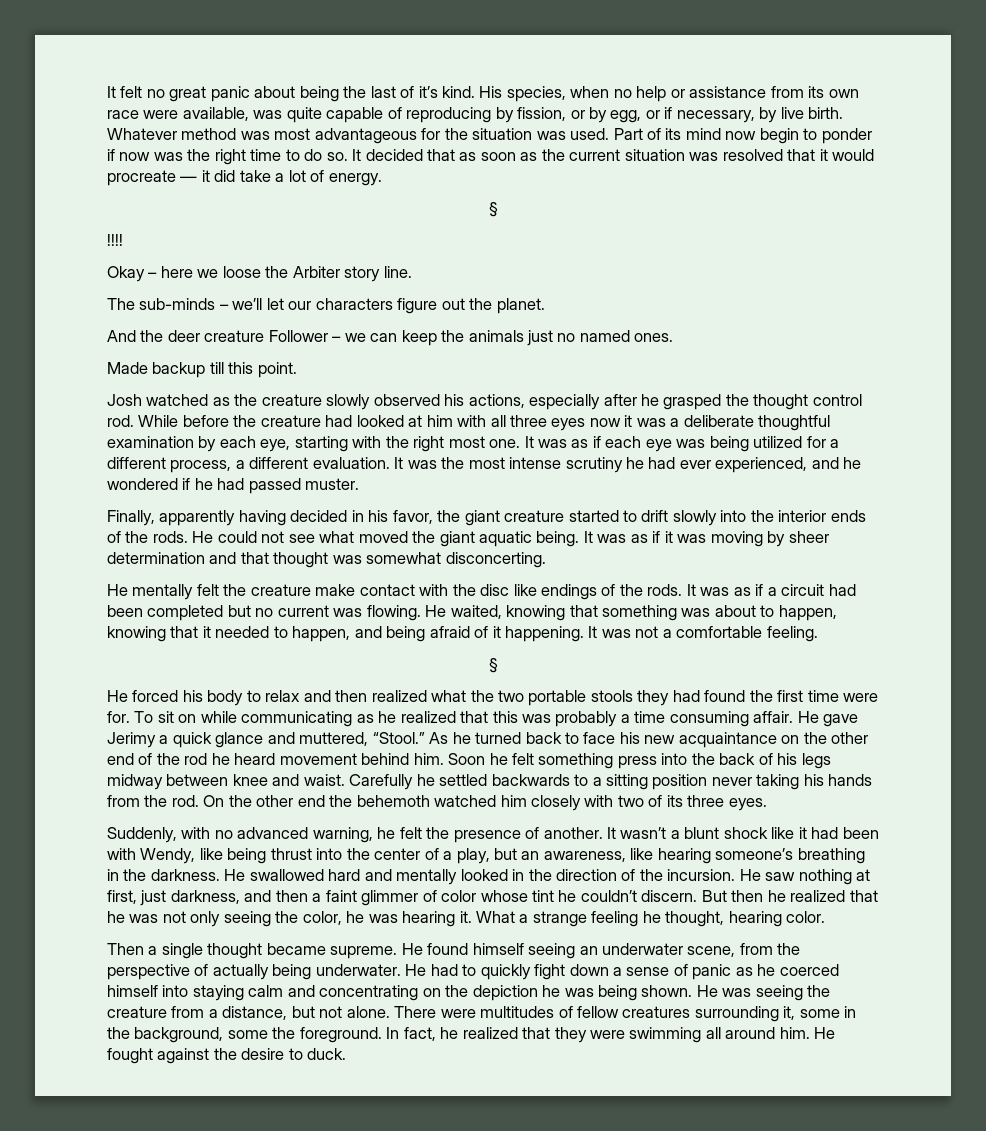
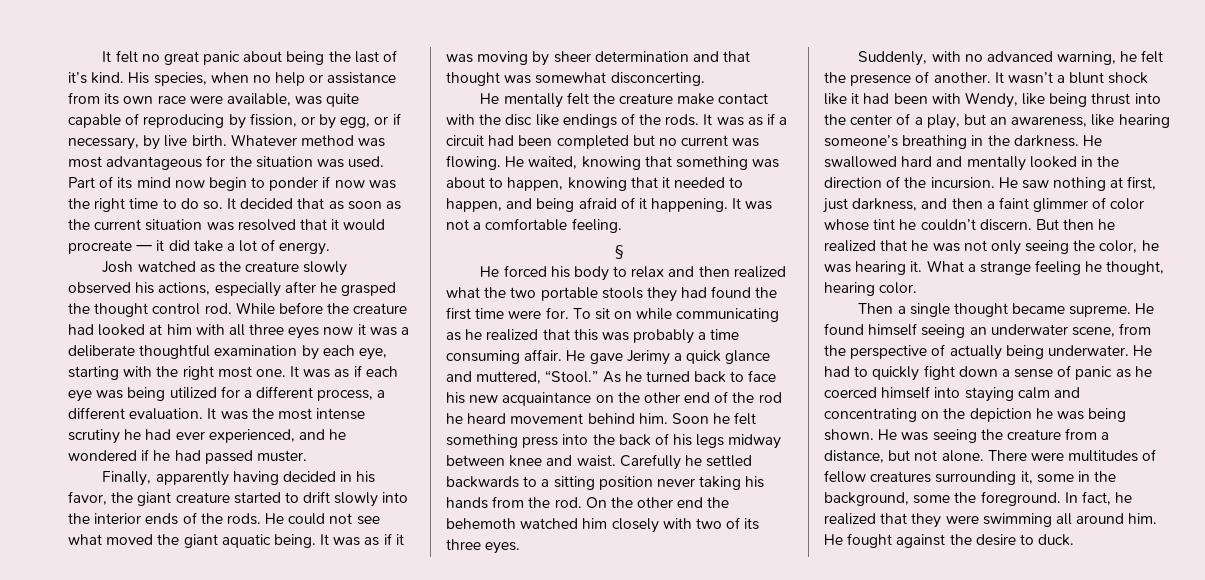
[488,202,498,217] [107,234,123,246] [107,266,412,282] [107,298,545,314] [107,330,674,346] [107,362,297,378] // § // !!!! // Okay – here we loose the Arbiter story line. // The sub-minds – we’ll let our characters figure out the planet. // And the deer creature Follower – we can keep the animals just no named ones. // Made backup till this point. -> (331, 248) none

